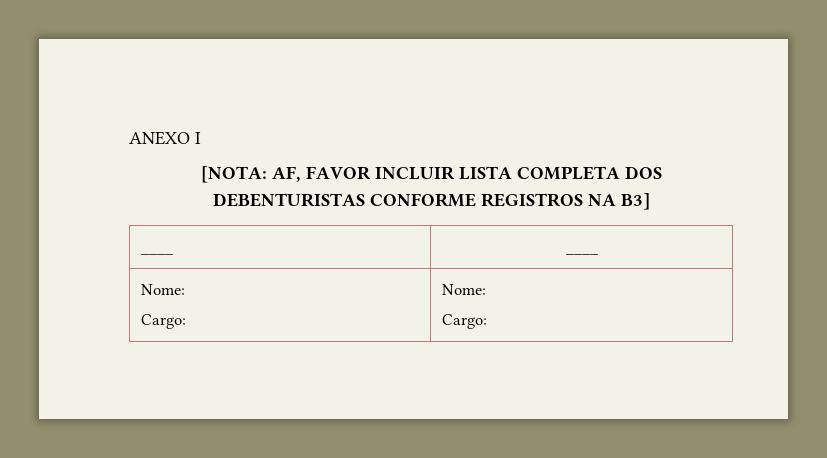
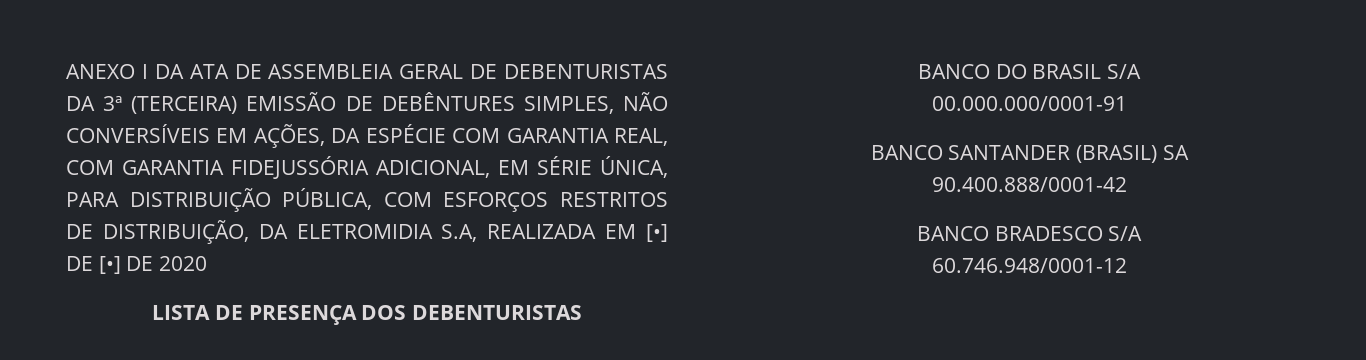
[200,166,662,183] [212,193,650,210] [140,252,173,255] [565,252,598,255] [140,284,185,295] [140,314,186,329] [441,284,486,295] [441,314,487,329] // [NOTA: AF, FAVOR INCLUIR LISTA COMPLETA DOS DEBENTURISTAS CONFORME REGISTROS NA B3] // ____ | ____ // Nome: // Cargo: | Nome: // Cargo: -> [154,64,669,79] [66,92,668,114] [66,124,669,148] [66,156,668,179] [66,188,668,212] [66,220,668,244] [66,256,208,274] [152,305,582,325] [917,64,1142,79] [931,96,1127,111] [870,145,1189,163] [931,177,1127,192] [916,226,1143,241] [931,258,1127,273] DA ATA DE ASSEMBLEIA GERAL DE DEBENTURISTAS DA 3ª (TERCEIRA) EMISSÃO DE DEBÊNTURES SIMPLES, NÃO CONVERSÍVEIS EM AÇÕES, DA ESPÉCIE COM GARANTIA REAL, COM GARANTIA FIDEJUSSÓRIA ADICIONAL, EM SÉRIE ÚNICA, PARA DISTRIBUIÇÃO PÚBLICA, COM ESFORÇOS RESTRITOS DE DISTRIBUIÇÃO, DA ELETROMIDIA S.A, REALIZADA EM [•] DE [•] DE 2020 // LISTA DE PRESENÇA DOS DEBENTURISTAS // BANCO DO BRASIL S/A // 00.000.000/0001-91 // BANCO SANTANDER (BRASIL) SA // 90.400.888/0001-42 // BANCO BRADESCO S/A // 60.746.948/0001-12

